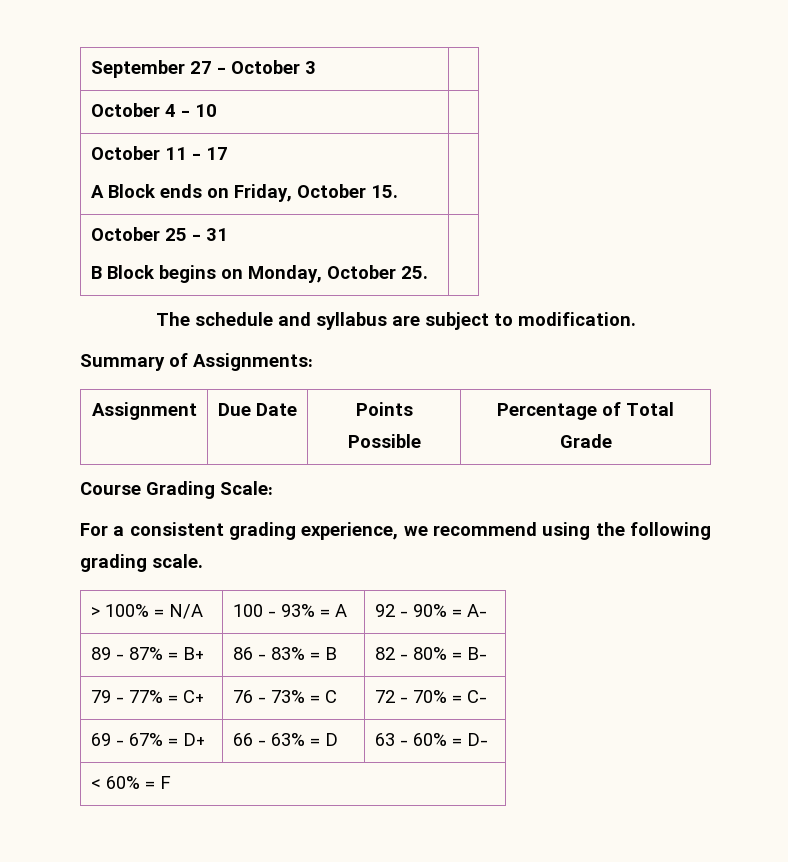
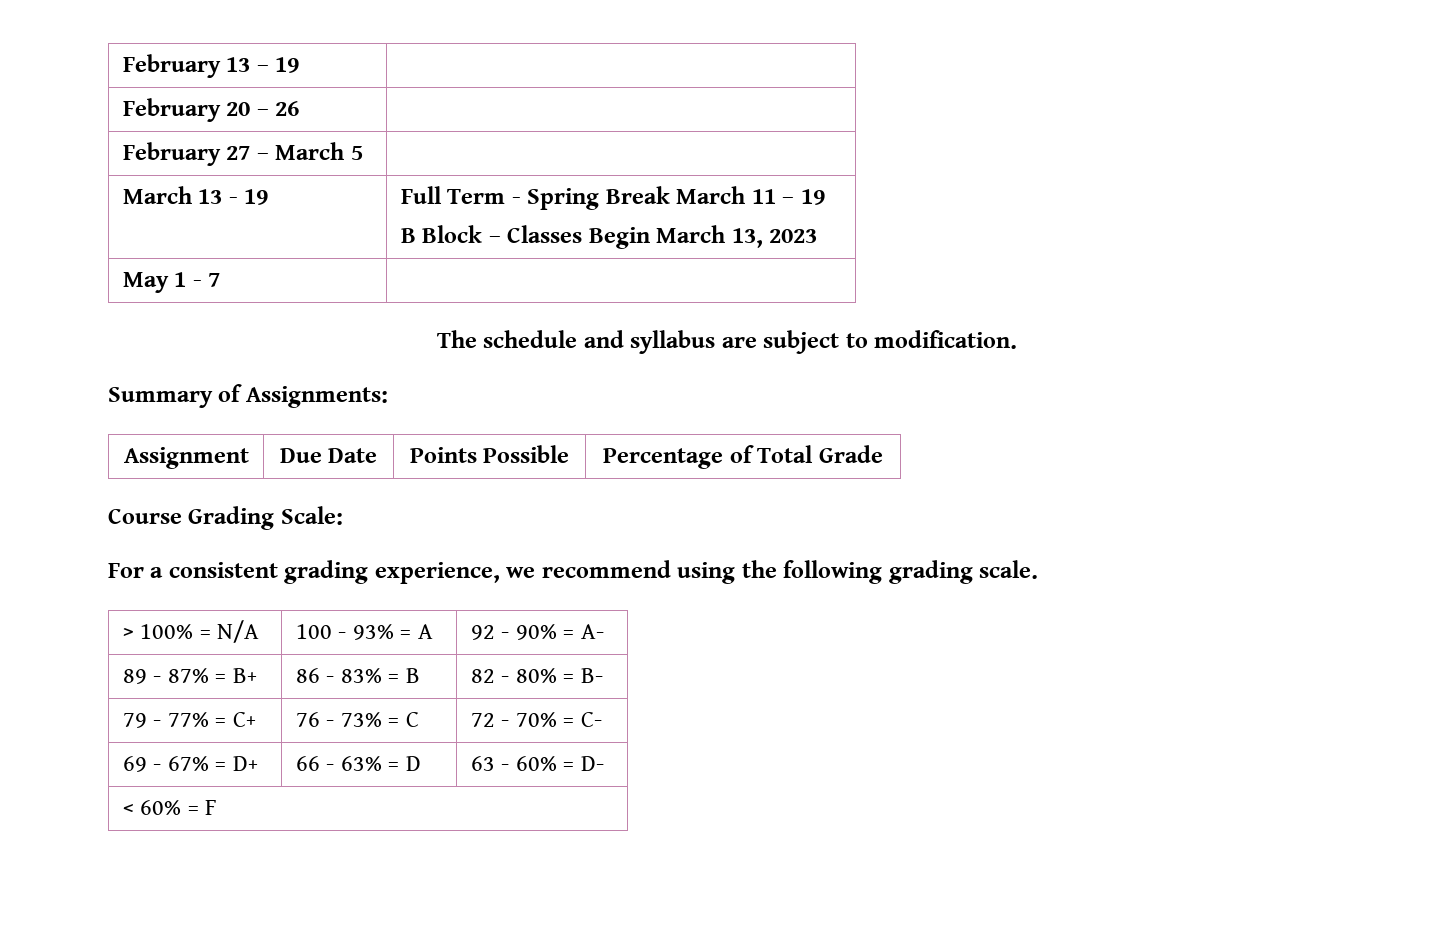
[90,60,316,78] [90,103,217,117] [90,146,228,160] [90,184,398,202] [90,227,228,241] [90,265,428,283] September 27 - October 3 | // October 4 - 10 | // October 11 - 17 // A Block ends on Friday, October 15. | // October 25 - 31 // B Block begins on Monday, October 25. -> [122,54,300,78] [122,98,300,122] [122,142,363,166] [122,186,269,205] [400,186,825,210] [400,225,818,249] [122,272,221,293] February 13 – 19 | // February 20 – 26 | // February 27 – March 5 | // March 13 - 19 | Full Term - Spring Break March 11 – 19 // B Block – Classes Begin March 13, 2023 // May 1 - 7

